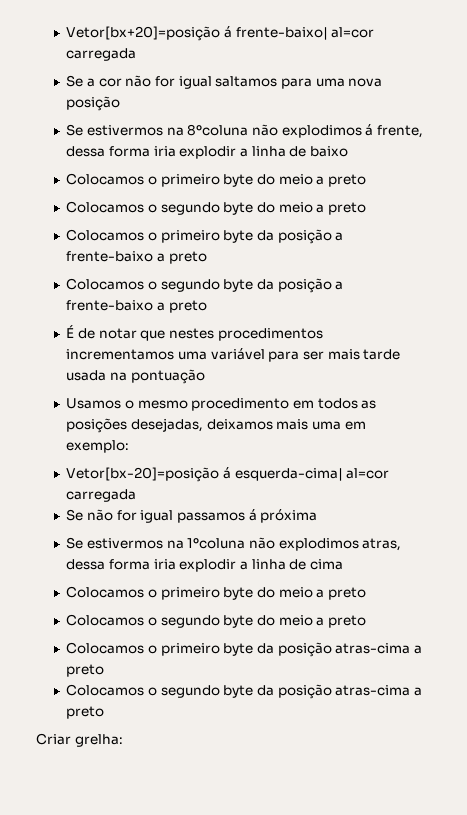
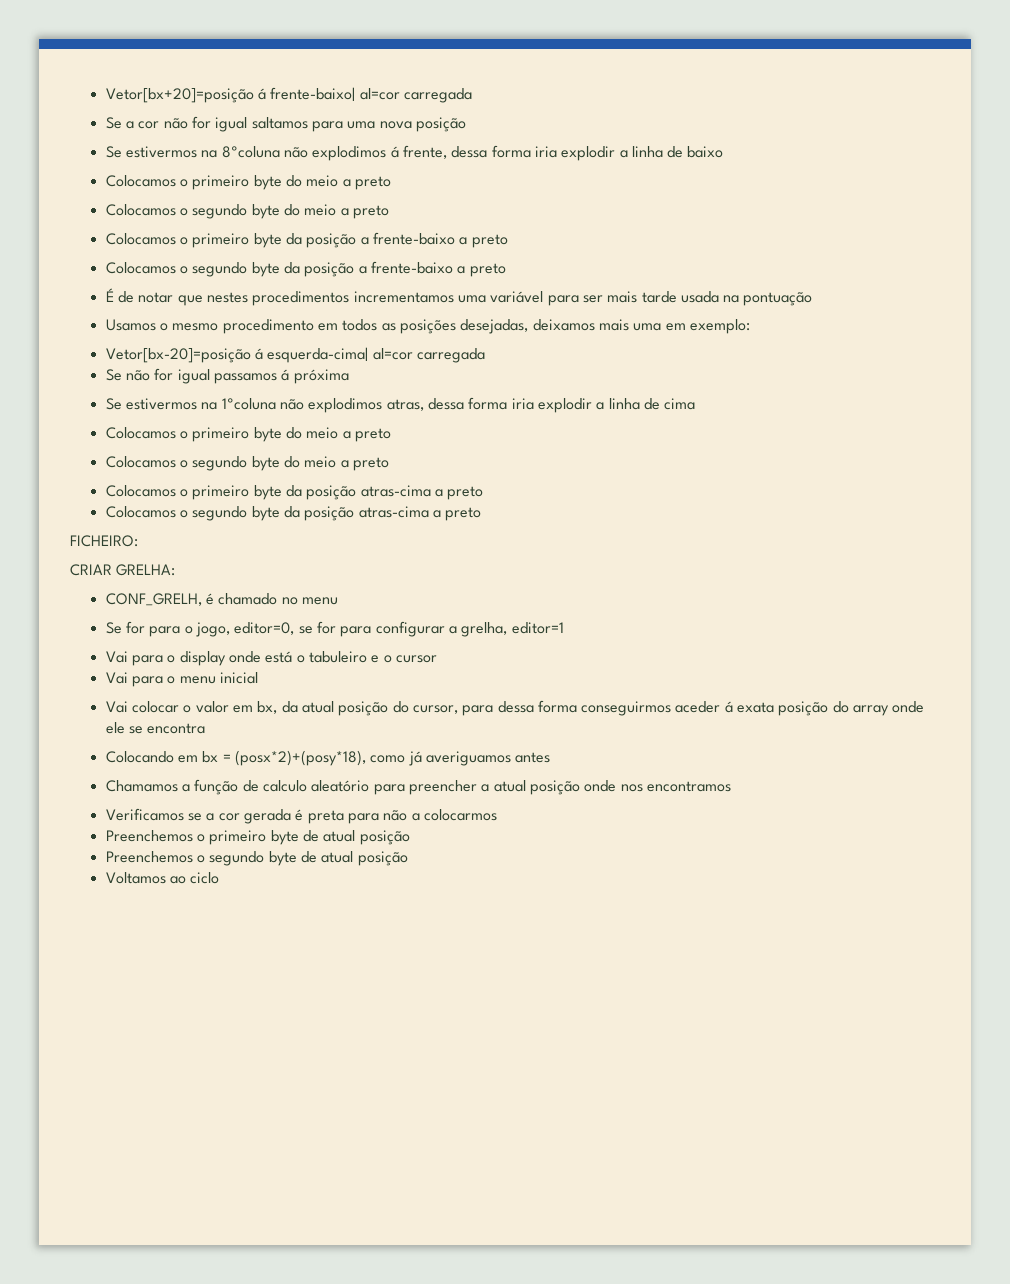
[36,733,123,747] Criar grelha: -> [70,535,138,547] [70,564,176,576] [105,593,338,606] [105,621,564,637] [105,651,437,666] [105,672,258,687] [105,700,925,716] [105,722,206,734] [105,750,551,766] [105,779,731,795] [105,808,497,824] [105,830,410,845] [105,851,408,866] [105,872,220,884] FICHEIRO: // CRIAR GRELHA: // CONF_GRELH, é chamado no menu // Se for para o jogo, editor=0, se for para configurar a grelha, editor=1 // Vai para o display onde está o tabuleiro e o cursor // Vai para o menu inicial // Vai colocar o valor em bx, da atual posição do cursor, para dessa forma conseguirmos aceder á exata posição do array onde ele se encontra // Colocando em bx = (posx*2)+(posy*18), como já averiguamos antes // Chamamos a função de calculo aleatório para preencher a atual posição onde nos encontramos // Verificamos se a cor gerada é preta para não a colocarmos // Preenchemos o primeiro byte de atual posição // Preenchemos o segundo byte de atual posição // Voltamos ao ciclo

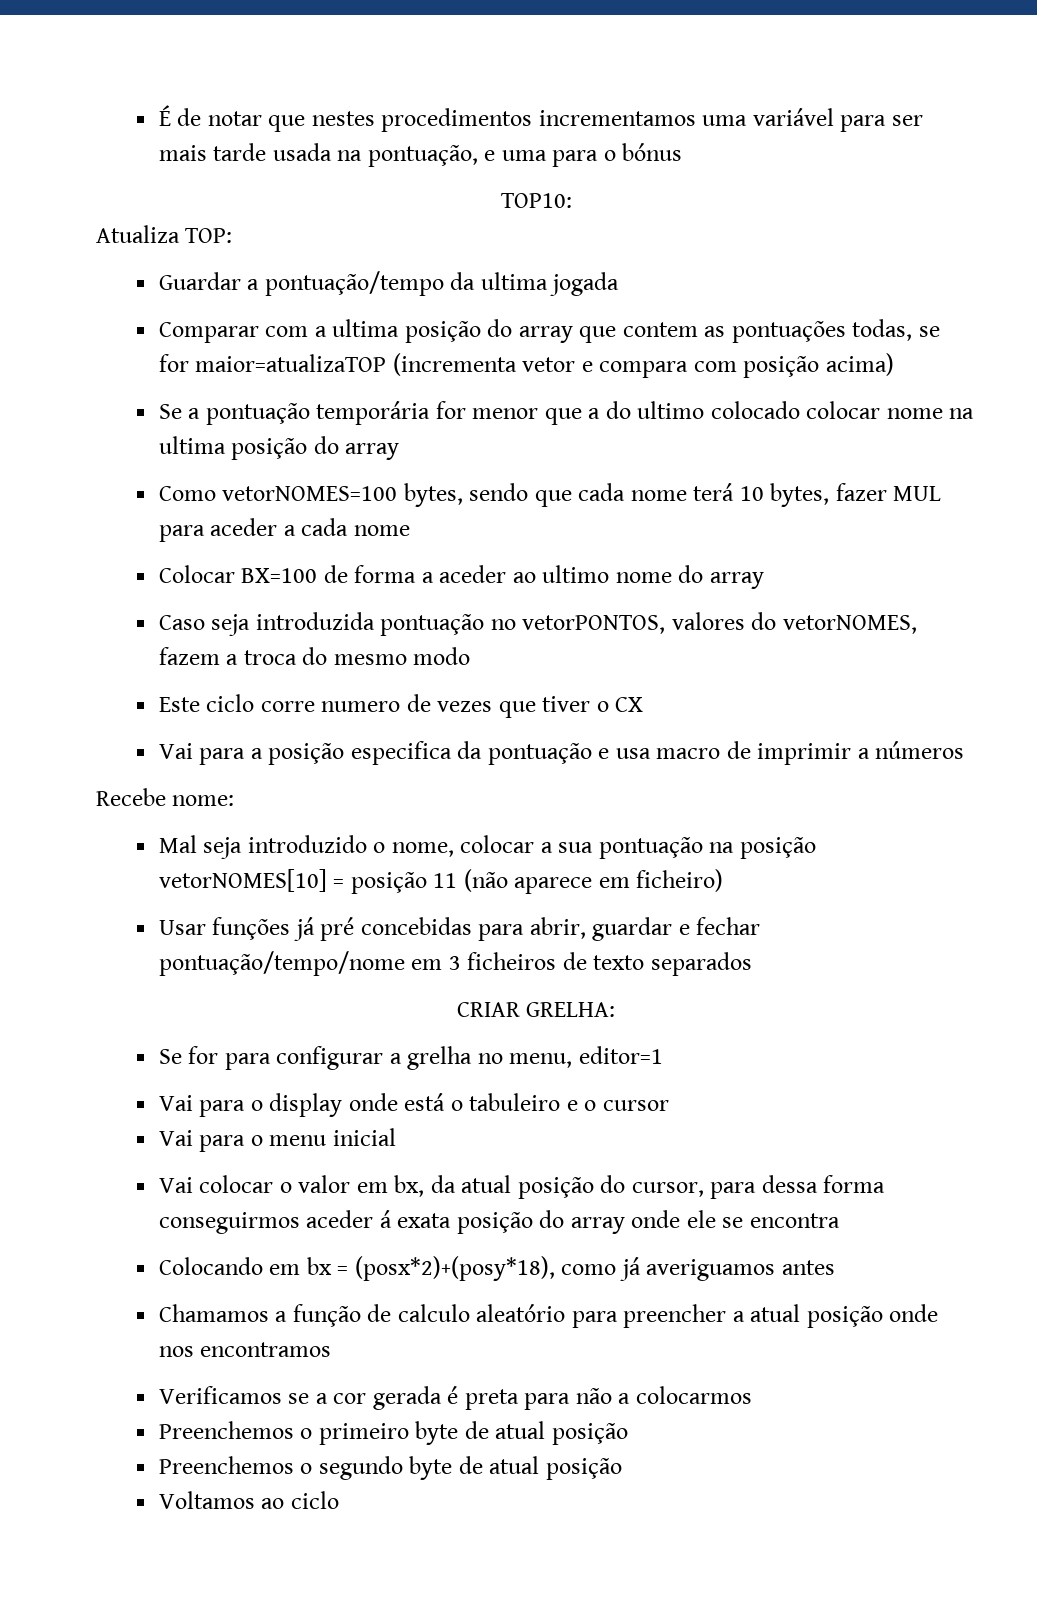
[105,87,472,103] [105,116,466,132] [105,145,724,161] [105,175,391,190] [105,204,389,219] [105,232,508,248] [105,261,506,277] Vetor[bx+20]=posição á frente-baixo| al=cor carregada // Se a cor não for igual saltamos para uma nova posição // Se estivermos na 8ºcoluna não explodimos á frente, dessa forma iria explodir a linha de baixo // Colocamos o primeiro byte do meio a preto // Colocamos o segundo byte do meio a preto // Colocamos o primeiro byte da posição a frente-baixo a preto // Colocamos o segundo byte da posição a frente-baixo a preto // -> (158, 115) none
[743,292,813,306] [105,319,750,334] [105,347,485,363] [105,368,349,384] [105,397,696,413] [105,427,391,442] [105,456,389,471] [105,485,484,500] [105,506,482,521] [70,535,138,547] [70,564,176,576] [105,593,338,606] [105,621,508,637] pontuação // Usamos o mesmo procedimento em todos as posições desejadas, deixamos mais uma em exemplo: // Vetor[bx-20]=posição á esquerda-cima| al=cor carregada // Se não for igual passamos á próxima // Se estivermos na 1ºcoluna não explodimos atras, dessa forma iria explodir a linha de cima // Colocamos o primeiro byte do meio a preto // Colocamos o segundo byte do meio a preto // Colocamos o primeiro byte da posição atras-cima a preto // Colocamos o segundo byte da posição atras-cima a preto // FICHEIRO: // CRIAR GRELHA: // CONF_GRELH, é chamado no menu // Se for para o jogo, editor=0, se for para configurar a grelha, -> [367,143,683,167] [500,193,572,208] [96,225,233,243] [158,271,620,296] [158,319,940,343] [158,353,894,378] [158,401,975,425] [158,436,400,460] [158,483,942,507] [158,518,410,542] [158,565,764,589] [158,612,917,636] [158,647,471,665] [158,694,644,718] [158,741,965,765] [96,788,235,806] [158,835,816,859] [158,869,724,894] [158,917,761,941] [158,951,752,976] [456,1002,616,1017] [158,1046,573,1070] pontuação, e uma para o bónus // TOP10: // Atualiza TOP: // Guardar a pontuação/tempo da ultima jogada // Comparar com a ultima posição do array que contem as pontuações todas, se for maior=atualizaTOP (incrementa vetor e compara com posição acima) // Se a pontuação temporária for menor que a do ultimo colocado colocar nome na ultima posição do array // Como vetorNOMES=100 bytes, sendo que cada nome terá 10 bytes, fazer MUL para aceder a cada nome // Colocar BX=100 de forma a aceder ao ultimo nome do array // Caso seja introduzida pontuação no vetorPONTOS, valores do vetorNOMES, fazem a troca do mesmo modo // Este ciclo corre numero de vezes que tiver o CX // Vai para a posição especifica da pontuação e usa macro de imprimir a números // Recebe nome: // Mal seja introduzido o nome, colocar a sua pontuação na posição vetorNOMES[10] = posição 11 (não aparece em ficheiro) // Usar funções já pré concebidas para abrir, guardar e fechar pontuação/tempo/nome em 3 ficheiros de texto separados // CRIAR GRELHA: // Se for para configurar a grelha no menu,

